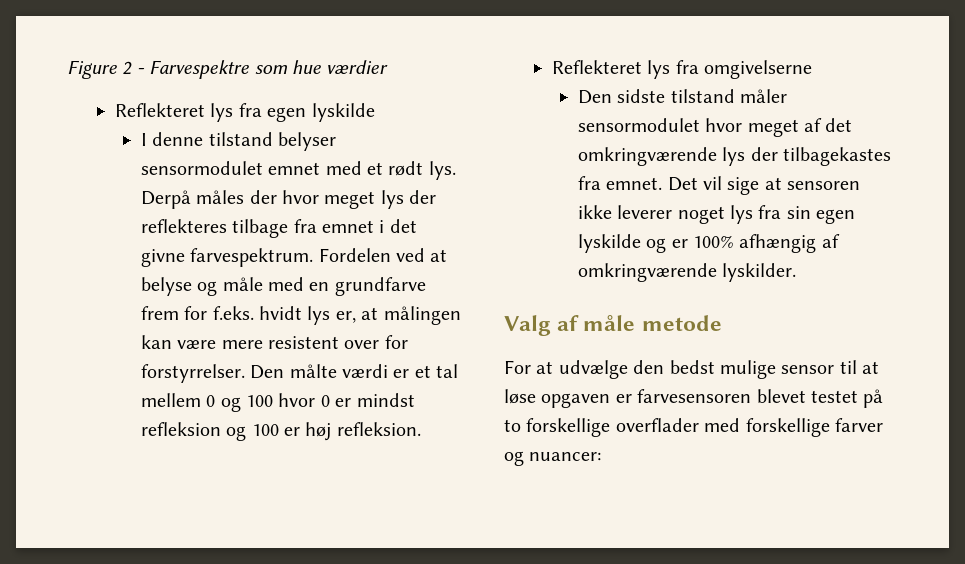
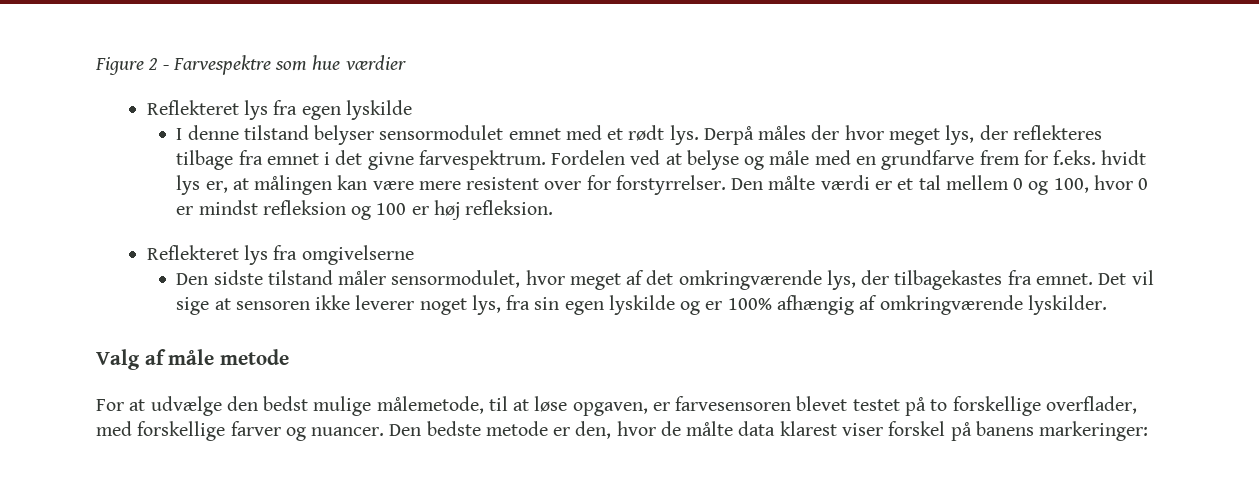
[380,190,404,209] lys -> [945,125,975,145] lys,
[246,395,274,407] 100 -> [1053,178,1089,193] 100,
[577,118,700,132] sensormodulet -> [391,270,521,288] sensormodulet,
[722,147,746,166] lys -> [826,270,856,290] lys,
[730,205,754,224] lys -> [471,295,501,315] lys,
[781,365,835,374] sensor -> [376,396,484,414] målemetode,
[541,393,611,408] opgaven -> [572,402,648,416] opgaven,
[615,418,699,432] overflader -> [1045,396,1137,414] overflader,
[529,452,602,461] nuancer: -> [311,421,1149,441] nuancer. Den bedste metode er den, hvor de målte data klarest viser forskel på banens markeringer:

